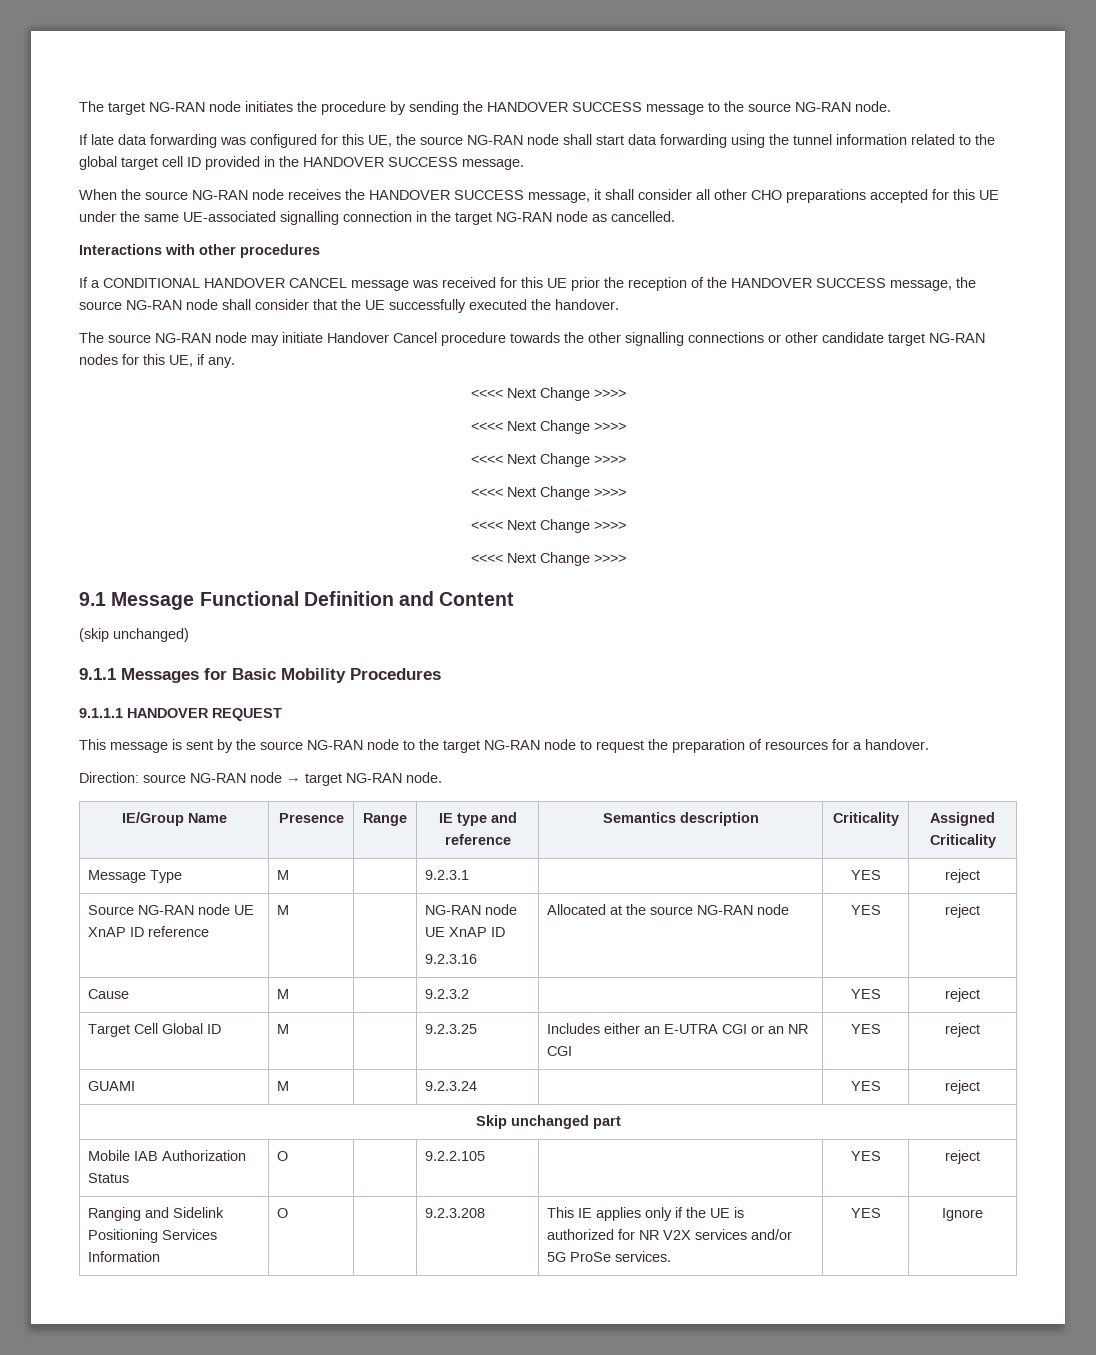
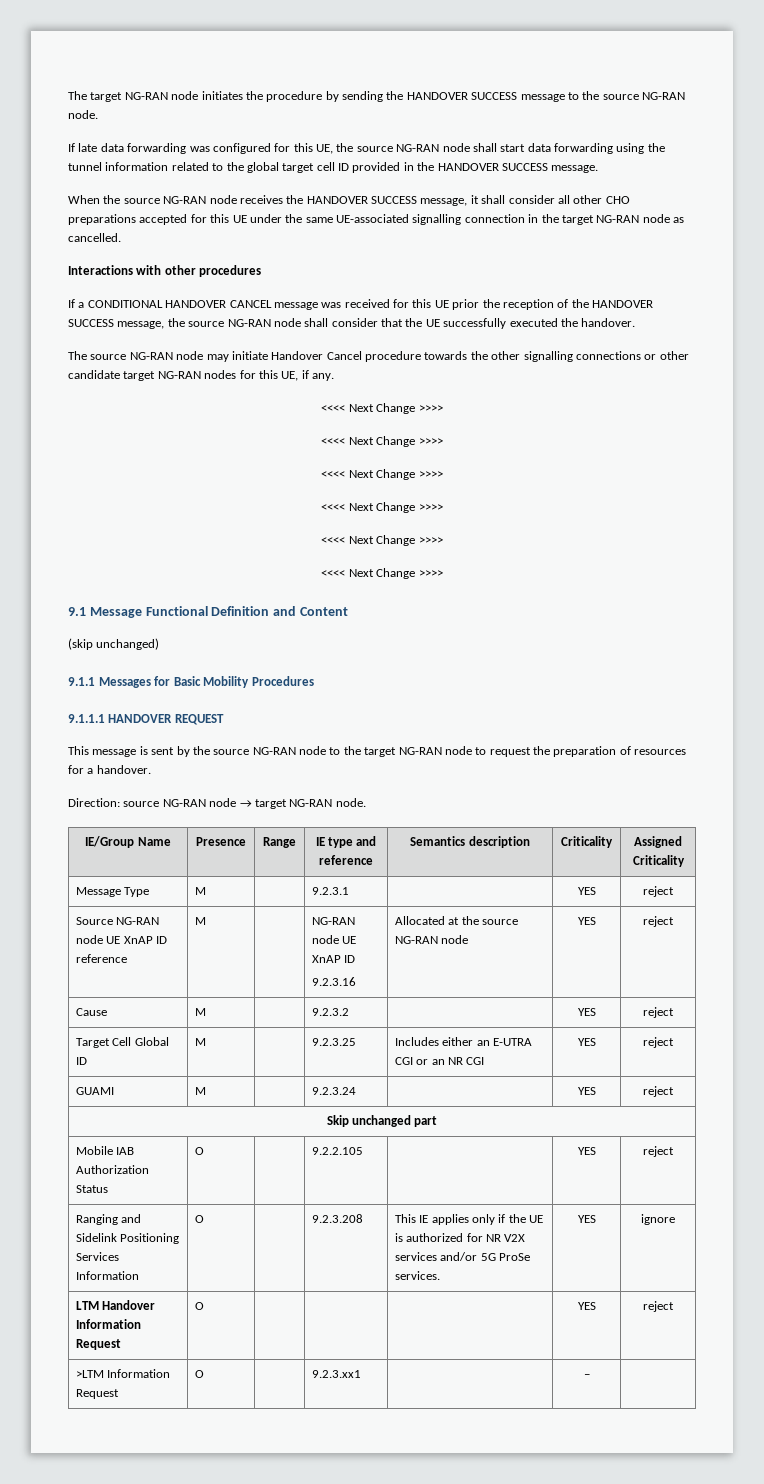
[942,1208,984,1221] Ignore -> [641,1214,675,1225] [75,1300,156,1310] [75,1319,141,1329] [75,1339,121,1350] [194,1302,204,1310] [577,1302,596,1310] [643,1301,674,1312] [75,1369,171,1378] [75,1389,119,1399] [194,1370,204,1378] [311,1370,361,1378] [583,1374,590,1378] ignore // LTM Handover Information Request | O | | | | YES | reject // >LTM Information Request | O | | 9.2.3.xx1 | | – |

